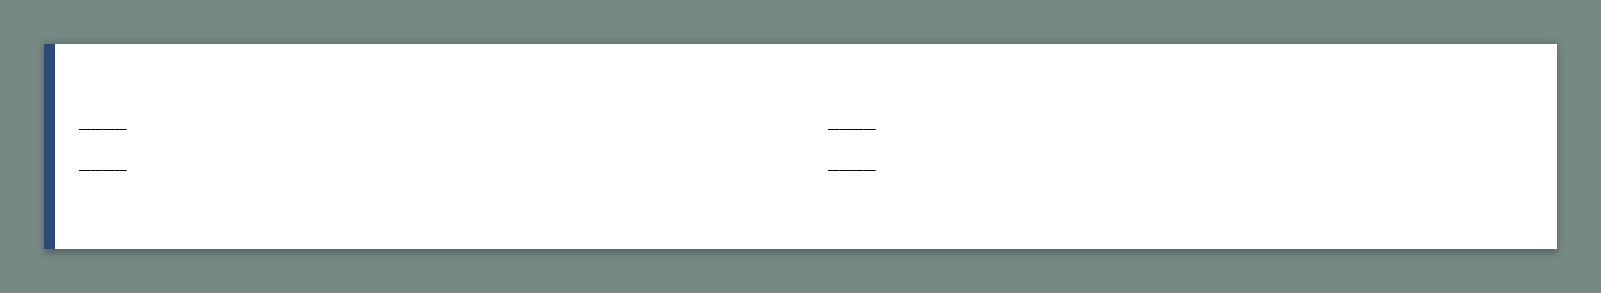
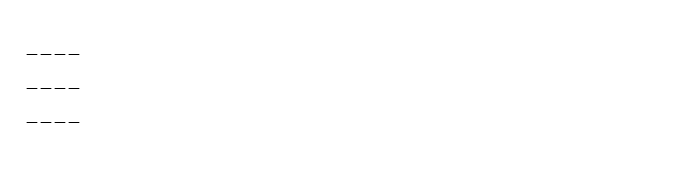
[78,129,127,130] [78,170,127,171] [827,129,876,130] [827,170,876,171] ____ // ____ // ____ // ____ -> [25,51,81,55] [25,85,81,89] [25,119,81,123] ____ // ____ // ____

